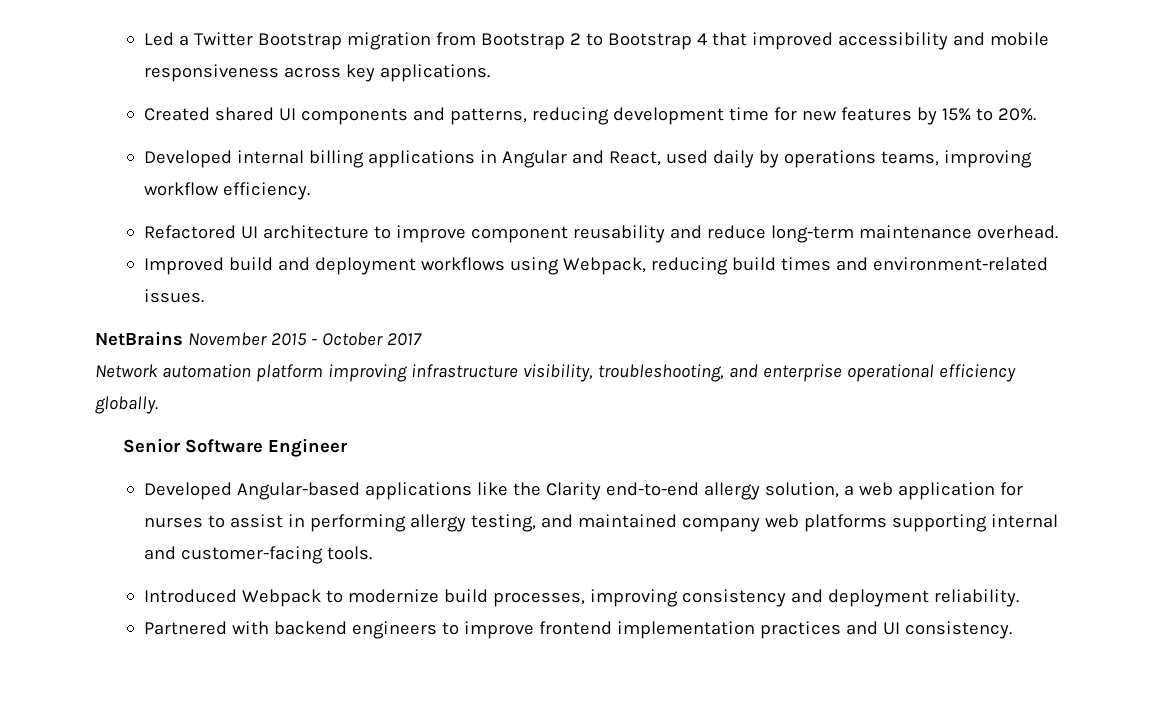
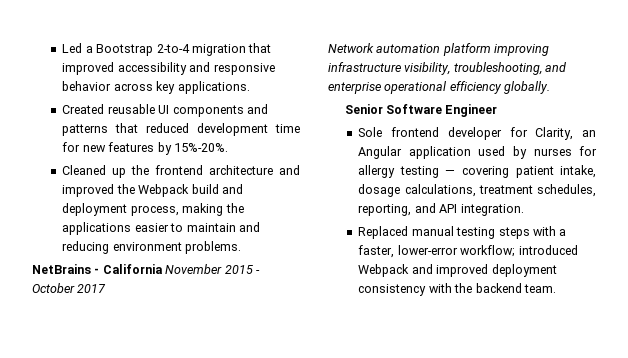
[193,32,707,50] Twitter Bootstrap migration from Bootstrap 2 to Bootstrap 4 -> [96,44,246,56] Bootstrap 2-to-4 migration
[989,32,1049,46] [143,64,279,82] mobile responsiveness -> [213,63,275,75] [62,81,112,91] responsive behavior
[214,107,274,121] shared -> [107,104,155,114] reusable
[449,107,609,125] patterns, reducing -> [62,123,190,136] patterns that reduced
[941,108,1036,121] [143,150,1032,168] [143,182,310,200] [143,225,1058,243] [143,257,1048,275] [143,289,204,303] 15% to 20%. // Developed internal billing applications in Angular and React, used daily by operations teams, improving workflow efficiency. // Refactored UI architecture to improve component reusability and reduce long-term maintenance overhead. // Improved build and deployment workflows using Webpack, reducing build times and environment-related issues. -> [173,143,228,152] [62,165,300,178] [62,184,243,197] [62,203,244,216] [62,222,260,235] [62,241,242,254] 15%-20%. // Cleaned up the frontend architecture and improved the Webpack build and deployment process, making the applications easier to maintain and reducing environment problems.
(183, 338) none -> [94,264,163,274] - California
[143,482,1023,500] [143,514,1058,532] [143,546,372,564] [143,589,1019,607] [143,621,1012,639] Developed Angular-based applications like the Clarity end-to-end allergy solution, a web application for nurses to assist in performing allergy testing, and maintained company web platforms supporting internal and customer-facing tools. // Introduced Webpack to modernize build processes, improving consistency and deployment reliability. // Partnered with backend engineers to improve frontend implementation practices and UI consistency. -> [358,127,596,140] [358,146,597,159] [358,165,596,178] [358,184,596,197] [358,203,524,216] [358,226,567,239] [358,245,578,258] [358,264,557,277] [358,283,556,296] Sole frontend developer for Clarity, an Angular application used by nurses for allergy testing — covering patient intake, dosage calculations, treatment schedules, reporting, and API integration. // Replaced manual testing steps with a faster, lower-error workflow; introduced Webpack and improved deployment consistency with the backend team.

